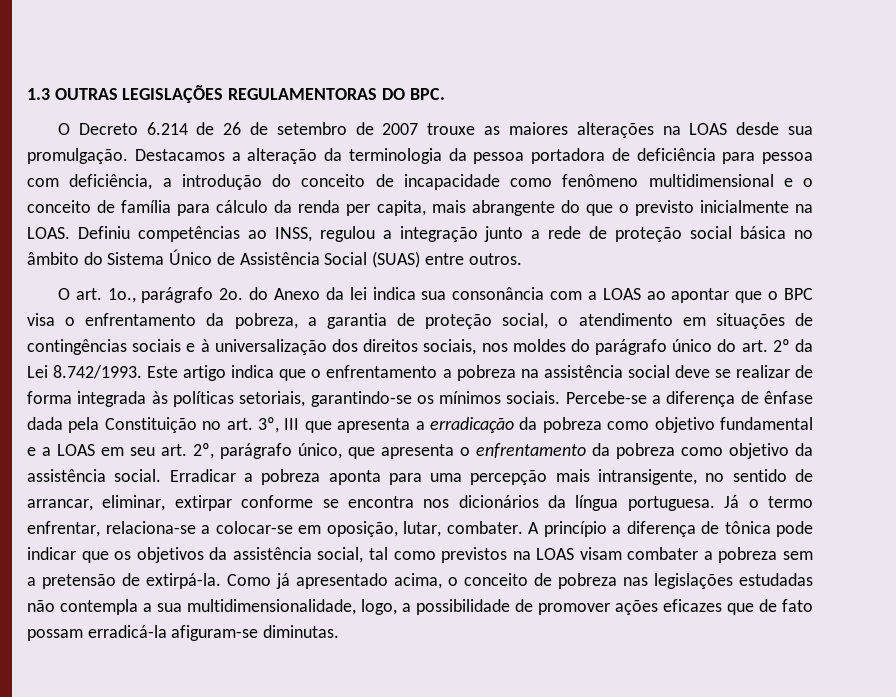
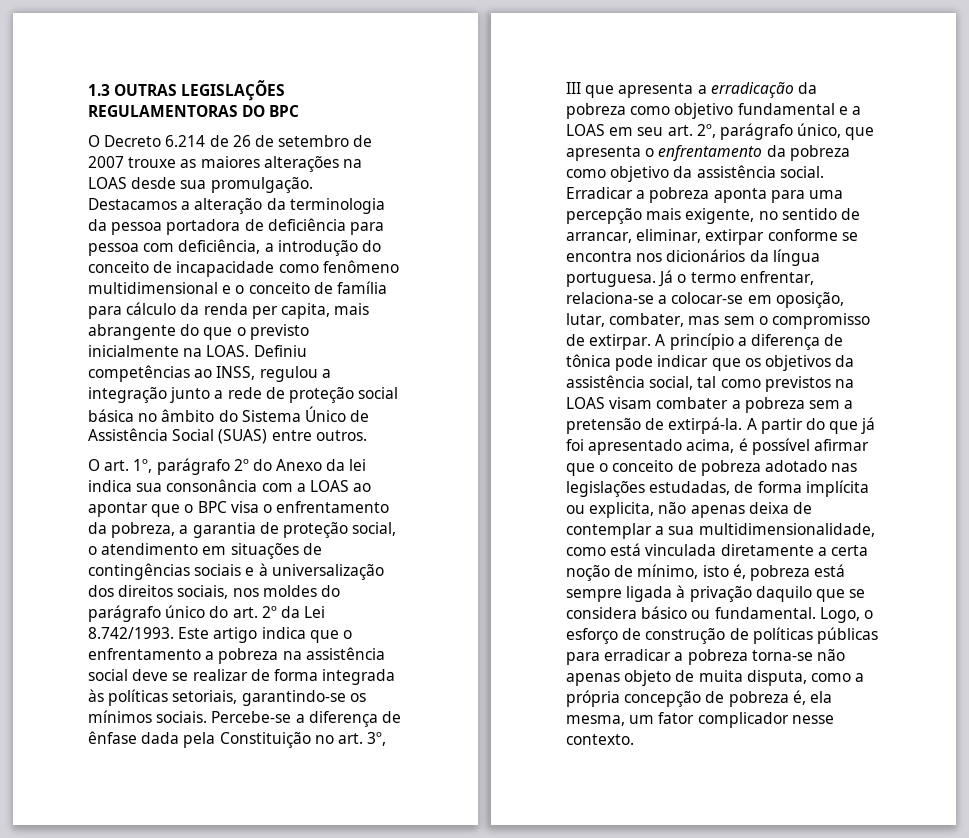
[409,88,445,100] BPC. -> [269,105,300,117] BPC
[107,287,244,303] 1o., parágrafo 2o. -> [133,458,249,475] 1º, parágrafo 2º
[598,469,698,485] intransigente, -> [685,208,755,224] exigente,
[446,521,523,534] combater. -> [609,313,870,329] [566,334,652,350] combater, mas sem o compromisso de extirpar.
[227,573,442,589] Como já apresentado acima, -> [746,417,876,434] [566,438,869,455] [566,463,595,476] A partir do que já foi apresentado acima, é possível afirmar que
(617, 581) none -> [764,460,827,472] adotado
[739,573,813,586] [27,599,813,615] [27,625,340,641] estudadas não contempla a sua multidimensionalidade, logo, a possibilidade de promover ações eficazes que de fato possam erradicá-la afiguram-se diminutas. -> [649,480,869,497] [566,502,812,518] [566,523,875,539] [566,543,868,556] [566,564,846,581] [566,585,866,602] [566,606,873,623] [566,627,878,644] [566,649,845,665] [566,670,865,686] [566,690,832,707] [566,712,834,728] [566,734,634,745] estudadas, de forma implícita ou explicita, não apenas deixa de contemplar a sua multidimensionalidade, como está vinculada diretamente a certa noção de mínimo, isto é, pobreza está sempre ligada à privação daquilo que se considera básico ou fundamental. Logo, o esforço de construção de políticas públicas para erradicar a pobreza torna-se não apenas objeto de muita disputa, como a própria concepção de pobreza é, ela mesma, um fator complicador nesse contexto.

